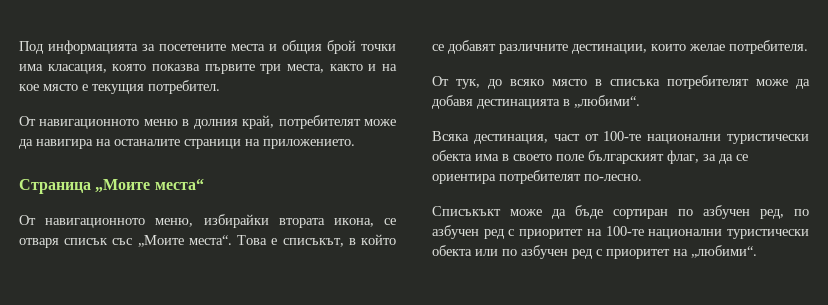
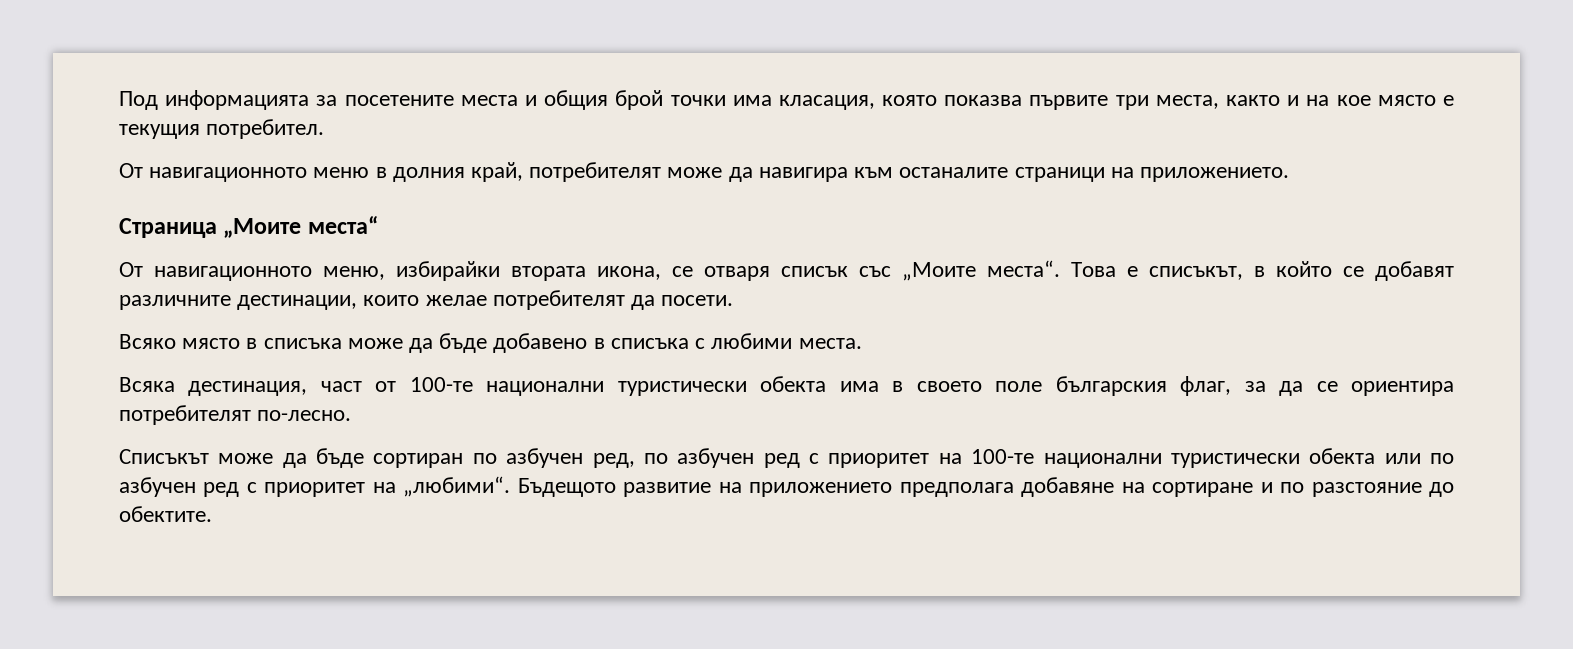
[96,139,111,146] на -> [854,167,894,178] към
[729,40,808,54] [432,76,544,89] потребителя. // От тук, до всяко -> [492,290,734,310] [119,334,176,349] потребителят да посети. // Всяко
[667,75,810,89] [432,95,640,109] потребителят може да добавя дестинацията в „любими“. -> [347,333,862,353] може да бъде добавено в списъка с любими места.
[588,150,664,164] българският -> [1055,376,1167,396] българския
[432,206,501,216] Списъкъкт -> [119,449,209,464] Списъкът
(757, 251) none -> [517,477,1455,497] [119,506,212,522] Бъдещото развитие на приложението предполага добавяне на сортиране и по разстояние до обектите.

